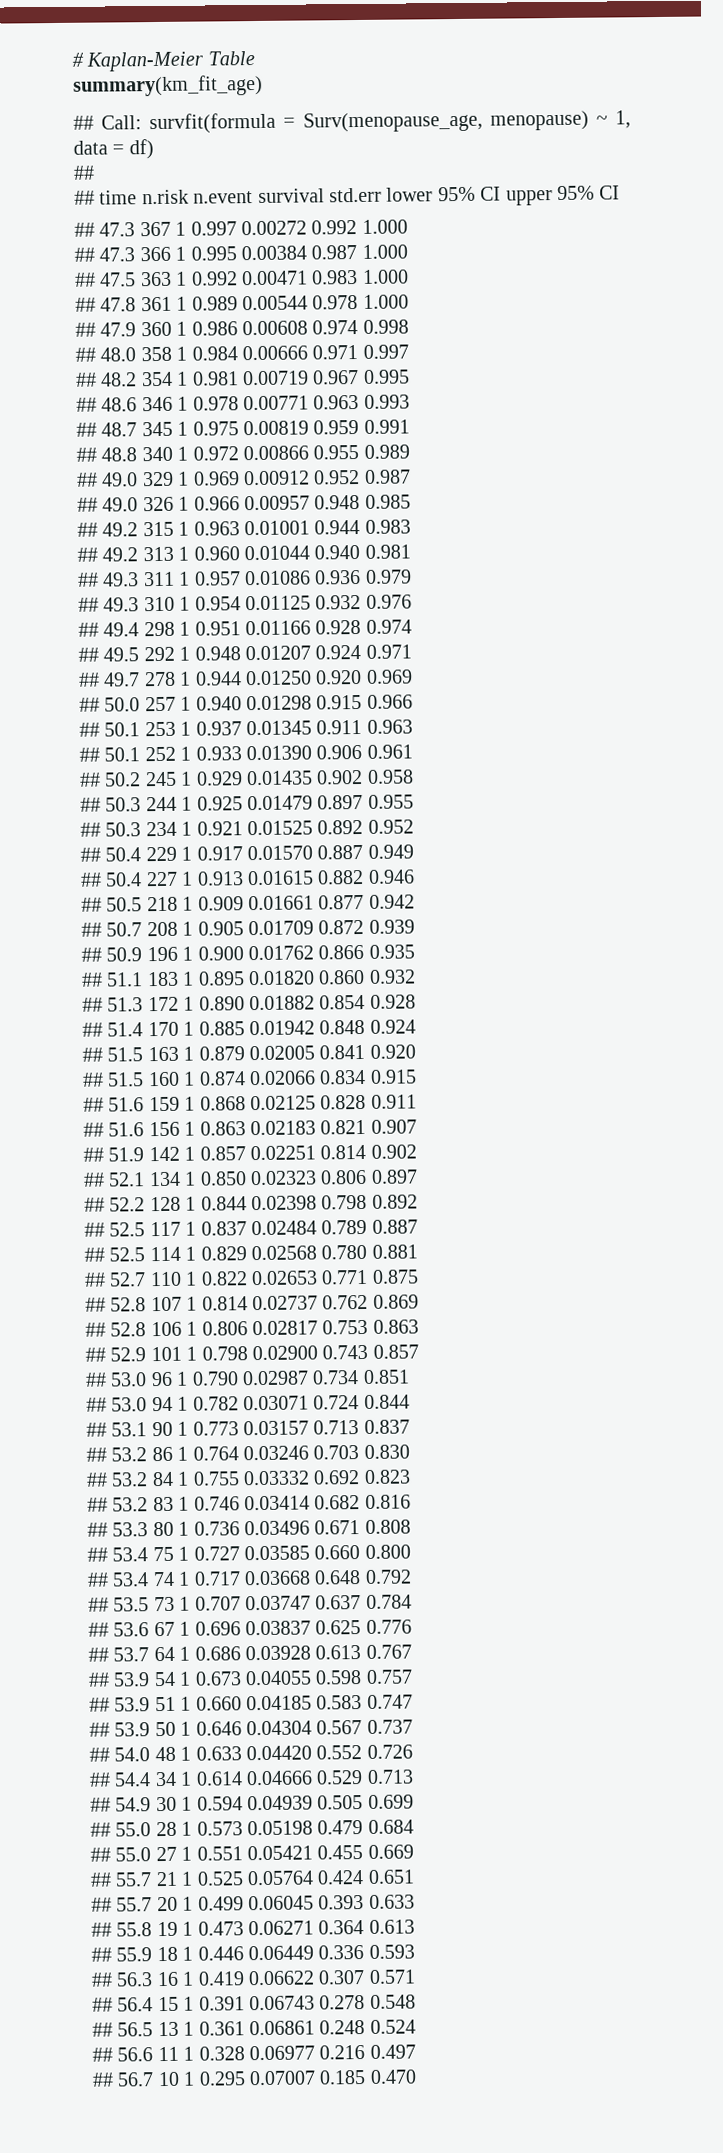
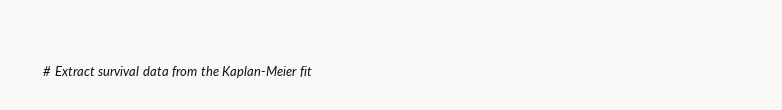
[86,51,255,72] [73,74,263,97] [73,110,631,135] [73,139,154,160] [73,165,95,180] [74,185,621,206] [74,219,408,237] [74,244,408,262] [74,269,409,287] [75,294,409,312] [75,319,409,337] [75,344,409,362] [75,369,410,387] [76,394,410,412] [76,419,410,437] [76,444,410,462] [76,469,411,487] [77,494,411,512] [77,519,411,537] [77,544,411,562] [77,569,412,587] [78,594,412,612] [78,619,412,637] [78,644,412,662] [78,669,413,687] [79,694,413,712] [79,719,413,737] [79,744,413,762] [79,769,414,787] [80,794,414,812] [80,819,414,837] [80,844,414,862] [80,869,415,887] [81,894,415,912] [81,919,415,937] [81,944,415,962] [81,969,416,987] [82,994,416,1012] [82,1019,416,1037] [82,1044,416,1062] [82,1069,417,1087] [83,1094,417,1112] [83,1119,417,1137] [83,1144,417,1162] [83,1169,418,1187] [84,1194,418,1212] [84,1219,418,1237] [84,1244,418,1262] [84,1269,419,1287] [85,1294,419,1312] [85,1319,419,1337] [85,1344,419,1362] [85,1369,410,1387] [86,1394,410,1412] [86,1419,410,1437] [86,1444,410,1462] [86,1469,411,1487] [87,1494,411,1512] [87,1519,411,1537] [87,1544,411,1562] [87,1569,412,1587] [88,1594,412,1612] [88,1619,412,1637] [88,1644,412,1662] [88,1669,413,1687] [89,1694,413,1712] [89,1719,413,1737] [89,1744,413,1762] [89,1769,414,1787] [90,1794,414,1812] [90,1819,414,1837] [90,1844,414,1862] [90,1869,415,1887] [91,1894,415,1912] [91,1919,415,1937] [91,1944,415,1962] [91,1969,416,1987] [92,1994,416,2012] [92,2019,416,2037] [92,2044,416,2062] [92,2069,417,2087] Kaplan-Meier Table // summary(km_fit_age) // ## Call: survfit(formula = Surv(menopause_age, menopause) ~ 1, data = df) // ## // ## time n.risk n.event survival std.err lower 95% CI upper 95% CI // ## 47.3 367 1 0.997 0.00272 0.992 1.000 // ## 47.3 366 1 0.995 0.00384 0.987 1.000 // ## 47.5 363 1 0.992 0.00471 0.983 1.000 // ## 47.8 361 1 0.989 0.00544 0.978 1.000 // ## 47.9 360 1 0.986 0.00608 0.974 0.998 // ## 48.0 358 1 0.984 0.00666 0.971 0.997 // ## 48.2 354 1 0.981 0.00719 0.967 0.995 // ## 48.6 346 1 0.978 0.00771 0.963 0.993 // ## 48.7 345 1 0.975 0.00819 0.959 0.991 // ## 48.8 340 1 0.972 0.00866 0.955 0.989 // ## 49.0 329 1 0.969 0.00912 0.952 0.987 // ## 49.0 326 1 0.966 0.00957 0.948 0.985 // ## 49.2 315 1 0.963 0.01001 0.944 0.983 // ## 49.2 313 1 0.960 0.01044 0.940 0.981 // ## 49.3 311 1 0.957 0.01086 0.936 0.979 // ## 49.3 310 1 0.954 0.01125 0.932 0.976 // ## 49.4 298 1 0.951 0.01166 0.928 0.974 // ## 49.5 292 1 0.948 0.01207 0.924 0.971 // ## 49.7 278 1 0.944 0.01250 0.920 0.969 // ## 50.0 257 1 0.940 0.01298 0.915 0.966 // ## 50.1 253 1 0.937 0.01345 0.911 0.963 // ## 50.1 252 1 0.933 0.01390 0.906 0.961 // ## 50.2 245 1 0.929 0.01435 0.902 0.958 // ## 50.3 244 1 0.925 0.01479 0.897 0.955 // ## 50.3 234 1 0.921 0.01525 0.892 0.952 // ## 50.4 229 1 0.917 0.01570 0.887 0.949 // ## 50.4 227 1 0.913 0.01615 0.882 0.946 // ## 50.5 218 1 0.909 0.01661 0.877 0.942 // ## 50.7 208 1 0.905 0.01709 0.872 0.939 // ## 50.9 196 1 0.900 0.01762 0.866 0.935 // ## 51.1 183 1 0.895 0.01820 0.860 0.932 // ## 51.3 172 1 0.890 0.01882 0.854 0.928 // ## 51.4 170 1 0.885 0.01942 0.848 0.924 // ## 51.5 163 1 0.879 0.02005 0.841 0.920 // ## 51.5 160 1 0.874 0.02066 0.834 0.915 // ## 51.6 159 1 0.868 0.02125 0.828 0.911 // ## 51.6 156 1 0.863 0.02183 0.821 0.907 // ## 51.9 142 1 0.857 0.02251 0.814 0.902 // ## 52.1 134 1 0.850 0.02323 0.806 0.897 // ## 52.2 128 1 0.844 0.02398 0.798 0.892 // ## 52.5 117 1 0.837 0.02484 0.789 0.887 // ## 52.5 114 1 0.829 0.02568 0.780 0.881 // ## 52.7 110 1 0.822 0.02653 0.771 0.875 // ## 52.8 107 1 0.814 0.02737 0.762 0.869 // ## 52.8 106 1 0.806 0.02817 0.753 0.863 // ## 52.9 101 1 0.798 0.02900 0.743 0.857 // ## 53.0 96 1 0.790 0.02987 0.734 0.851 // ## 53.0 94 1 0.782 0.03071 0.724 0.844 // ## 53.1 90 1 0.773 0.03157 0.713 0.837 // ## 53.2 86 1 0.764 0.03246 0.703 0.830 // ## 53.2 84 1 0.755 0.03332 0.692 0.823 // ## 53.2 83 1 0.746 0.03414 0.682 0.816 // ## 53.3 80 1 0.736 0.03496 0.671 0.808 // ## 53.4 75 1 0.727 0.03585 0.660 0.800 // ## 53.4 74 1 0.717 0.03668 0.648 0.792 // ## 53.5 73 1 0.707 0.03747 0.637 0.784 // ## 53.6 67 1 0.696 0.03837 0.625 0.776 // ## 53.7 64 1 0.686 0.03928 0.613 0.767 // ## 53.9 54 1 0.673 0.04055 0.598 0.757 // ## 53.9 51 1 0.660 0.04185 0.583 0.747 // ## 53.9 50 1 0.646 0.04304 0.567 0.737 // ## 54.0 48 1 0.633 0.04420 0.552 0.726 // ## 54.4 34 1 0.614 0.04666 0.529 0.713 // ## 54.9 30 1 0.594 0.04939 0.505 0.699 // ## 55.0 28 1 0.573 0.05198 0.479 0.684 // ## 55.0 27 1 0.551 0.05421 0.455 0.669 // ## 55.7 21 1 0.525 0.05764 0.424 0.651 // ## 55.7 20 1 0.499 0.06045 0.393 0.633 // ## 55.8 19 1 0.473 0.06271 0.364 0.613 // ## 55.9 18 1 0.446 0.06449 0.336 0.593 // ## 56.3 16 1 0.419 0.06622 0.307 0.571 // ## 56.4 15 1 0.391 0.06743 0.278 0.548 // ## 56.5 13 1 0.361 0.06861 0.248 0.524 // ## 56.6 11 1 0.328 0.06977 0.216 0.497 // ## 56.7 10 1 0.295 0.07007 0.185 0.470 -> [54,66,312,78] Extract survival data from the Kaplan-Meier fit

